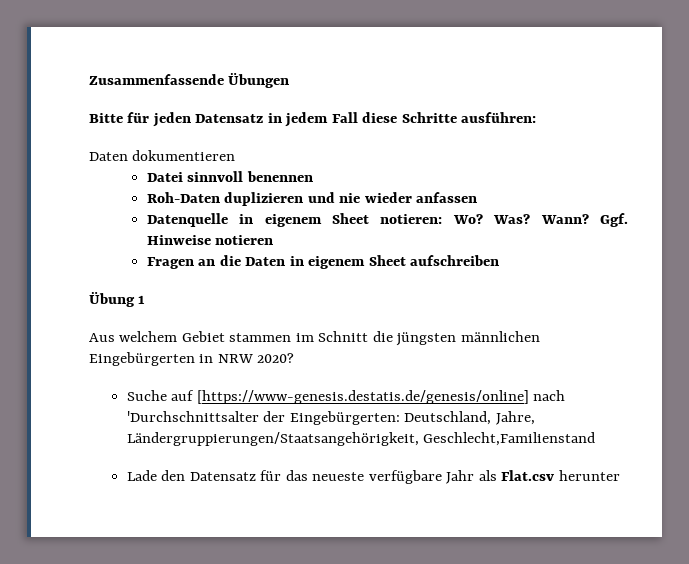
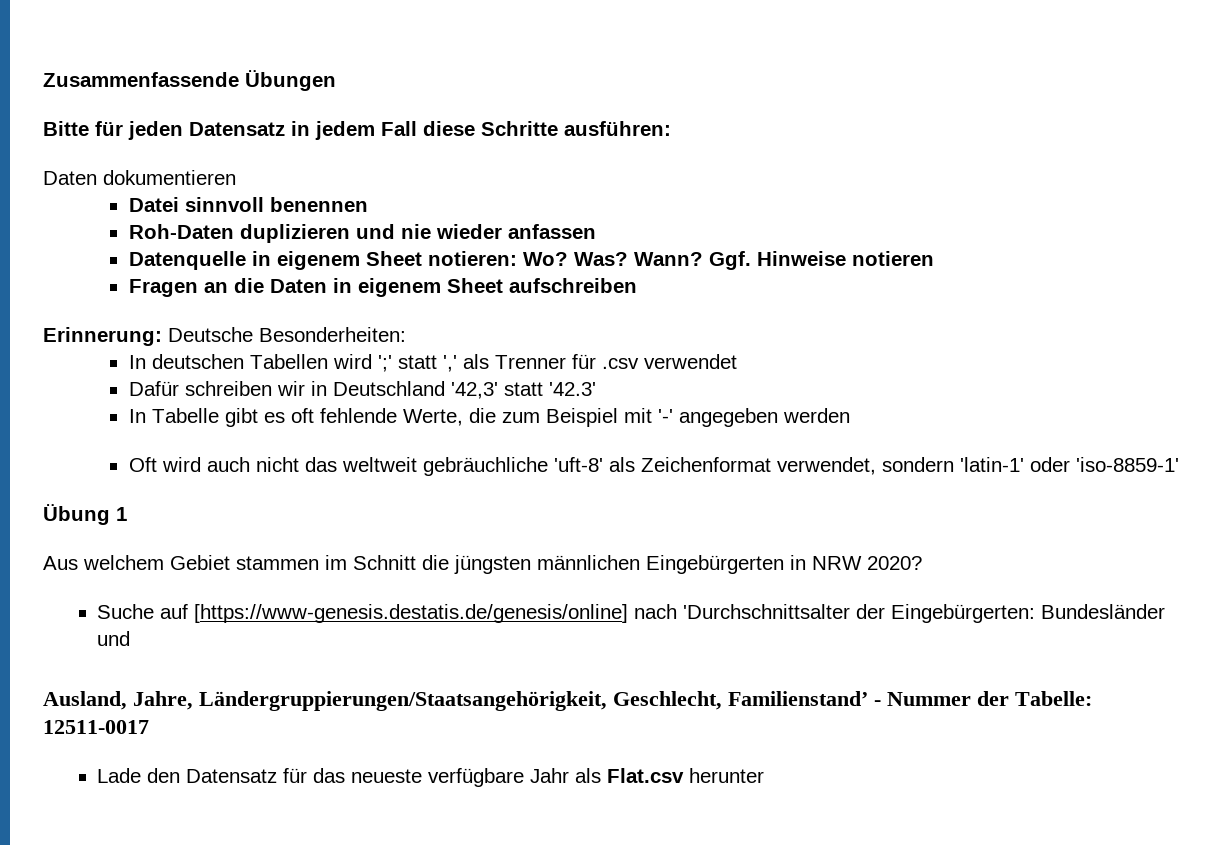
(500, 260) none -> [43,327,406,346] [128,354,737,372] [128,381,596,399] [128,408,850,427] [128,457,1179,476] // Erinnerung: Deutsche Besonderheiten: // In deutschen Tabellen wird ';' statt ',' als Trenner für .csv verwendet // Dafür schreiben wir in Deutschland '42,3' statt '42.3' // In Tabelle gibt es oft fehlende Werte, die zum Beispiel mit '-' angegeben werden // Oft wird auch nicht das weltweit gebräuchliche 'uft-8' als Zeichenformat verwendet, sondern 'latin-1' oder 'iso-8859-1'
[404,411,535,425] [127,432,596,446] Deutschland, Jahre, Ländergruppierungen/Staatsangehörigkeit, Geschlecht,Familienstand -> [1041,604,1166,619] [97,631,131,646] [43,691,1092,711] [43,720,149,734] Bundesländer und // Ausland, Jahre, Ländergruppierungen/Staatsangehörigkeit, Geschlecht, Familienstand’ - Nummer der Tabelle: 12511-0017

